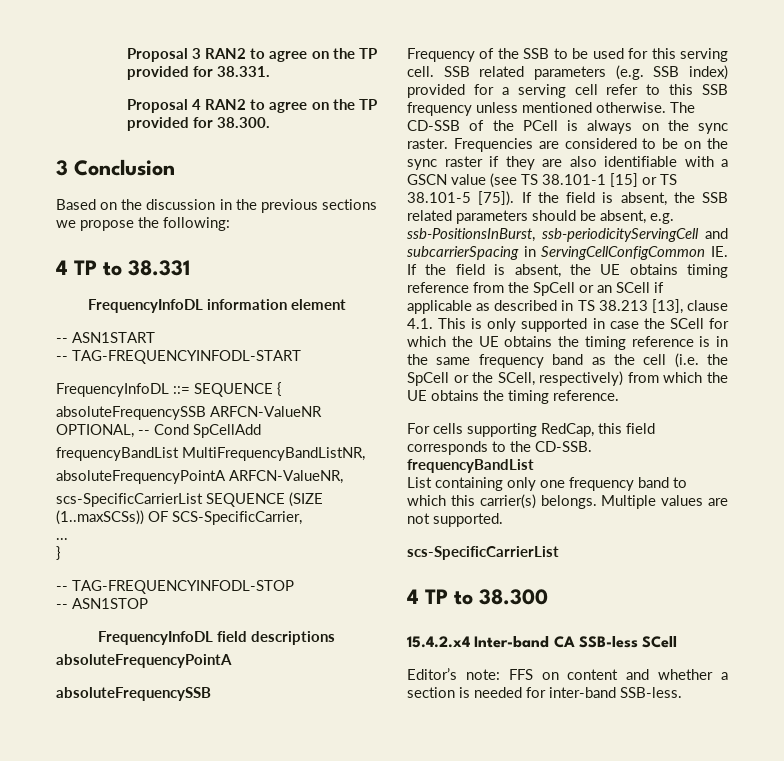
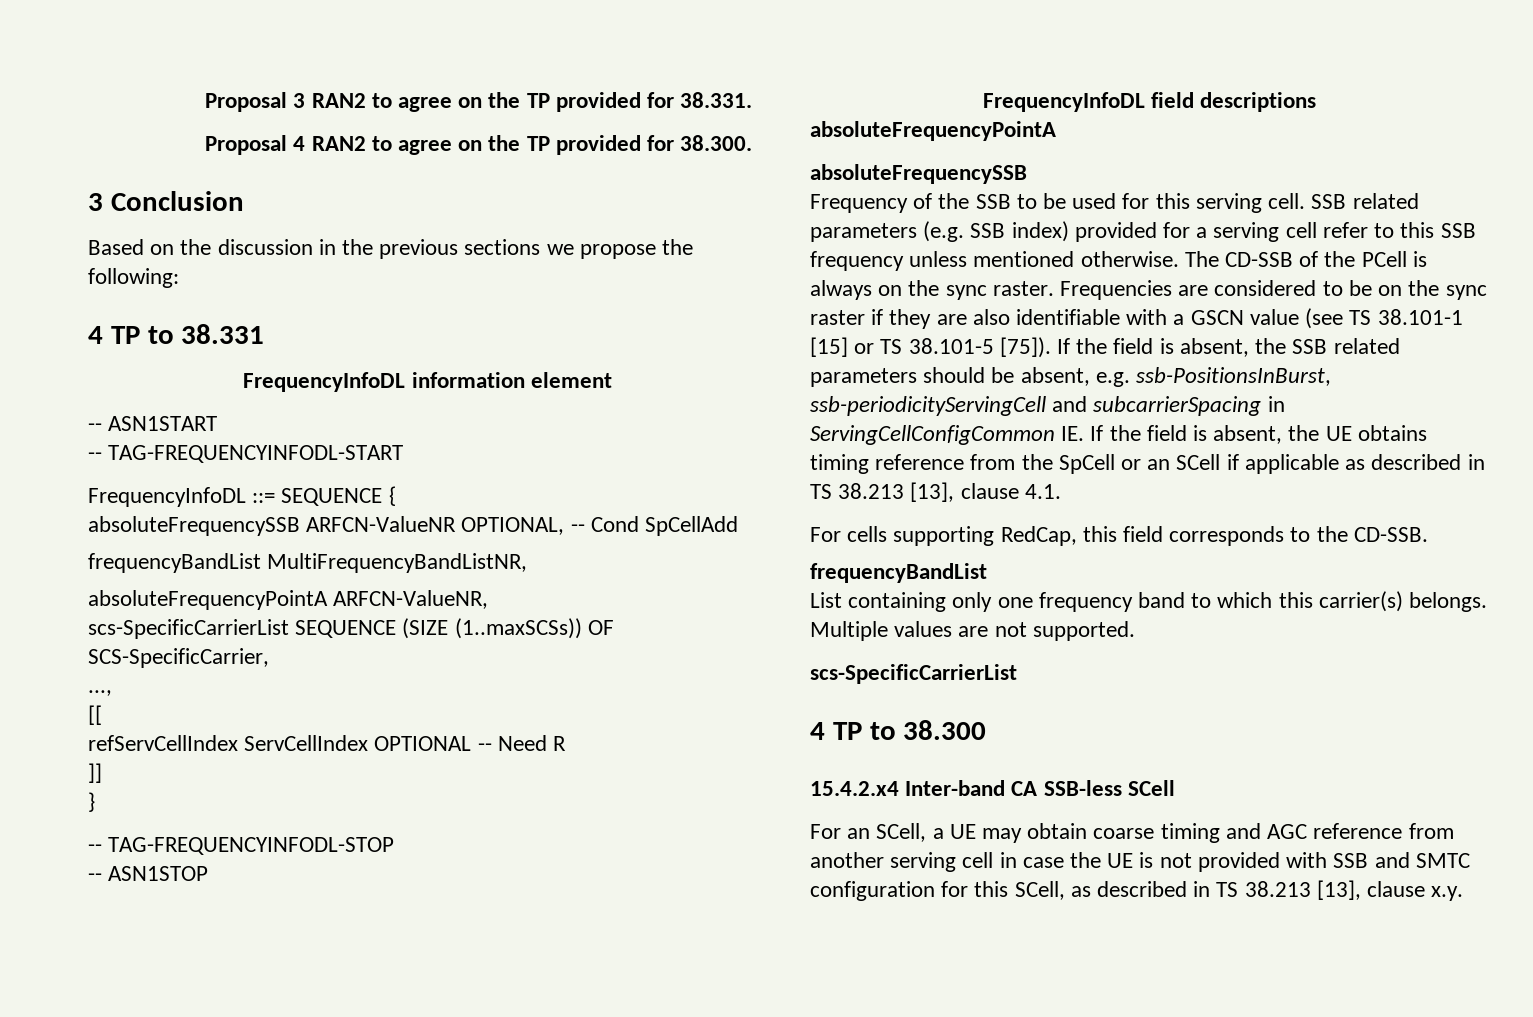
[56,538,68,540] ... -> [88,690,112,696] [88,705,102,725] [88,735,567,751] [88,763,102,783] ..., // [[ // refServCellIndex ServCellIndex OPTIONAL -- Need R // ]]
[438,318,729,332] [407,336,728,350] [407,353,728,368] [407,371,728,386] [407,390,619,404] This is only supported in case the SCell for which the UE obtains the timing reference is in the same frequency band as the cell (i.e. the SpCell or the SCell, respectively) from which the UE obtains the timing reference. -> (1061, 491) none
[407,668,728,680] [407,687,682,698] Editor’s note: FFS on content and whether a section is needed for inter-band SSB-less. -> [810,823,1454,843] [810,852,1470,872] [810,880,1464,901] For an SCell, a UE may obtain coarse timing and AGC reference from another serving cell in case the UE is not provided with SSB and SMTC configuration for this SCell, as described in TS 38.213 [13], clause x.y.

